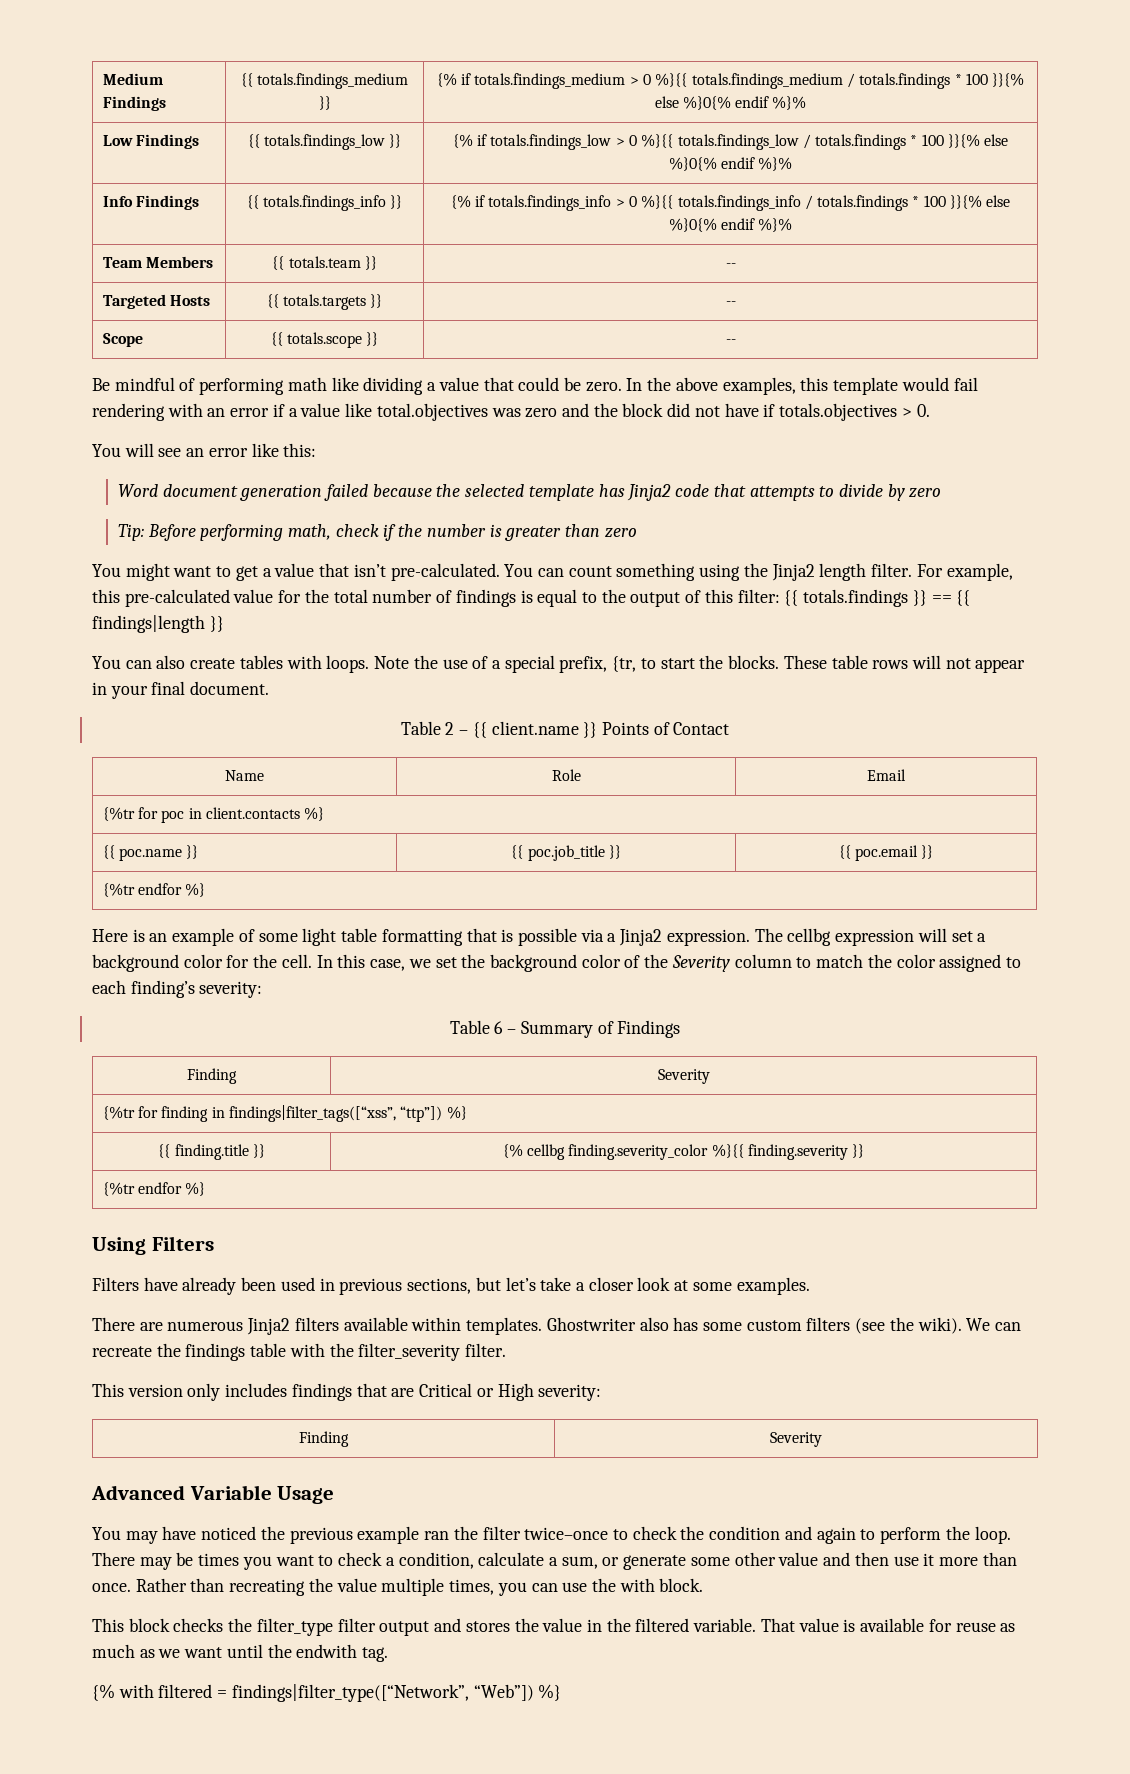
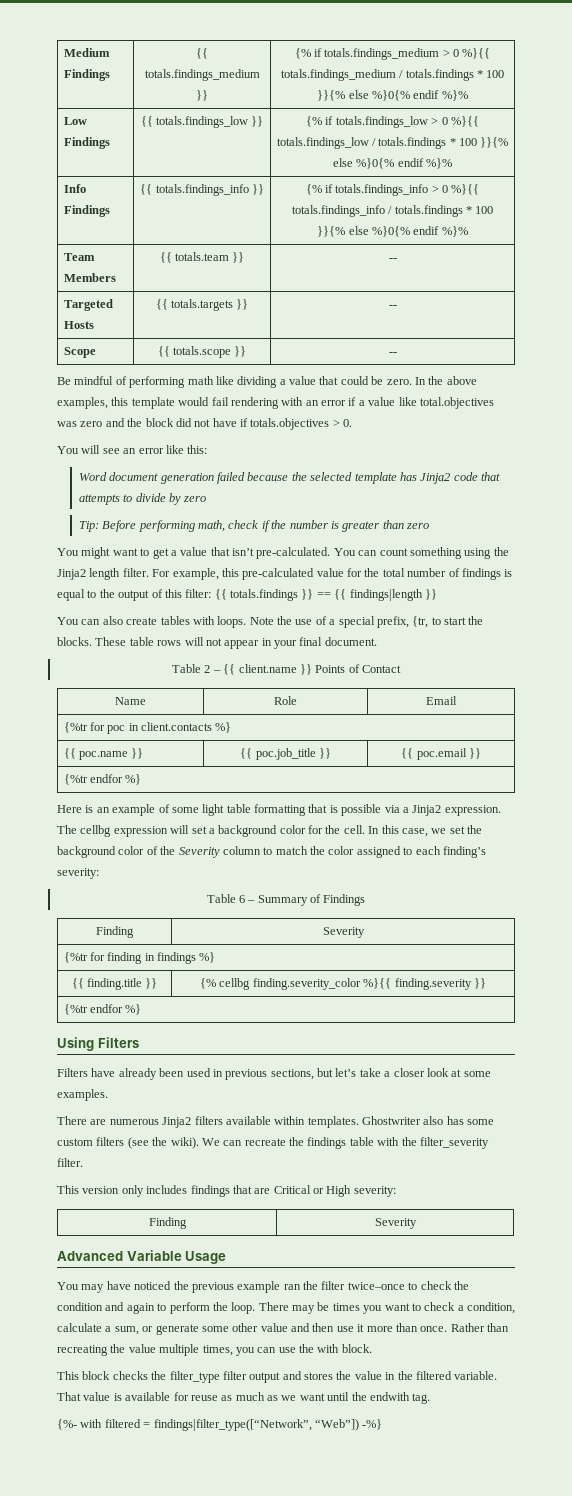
[228,1105,443,1122] findings|filter_tags([“xss”, “ttp”]) -> [157,952,197,964] findings
[92,1684,115,1701] {% -> [57,1419,77,1430] {%-
[538,1684,562,1701] %} -> [362,1419,383,1430] -%}

